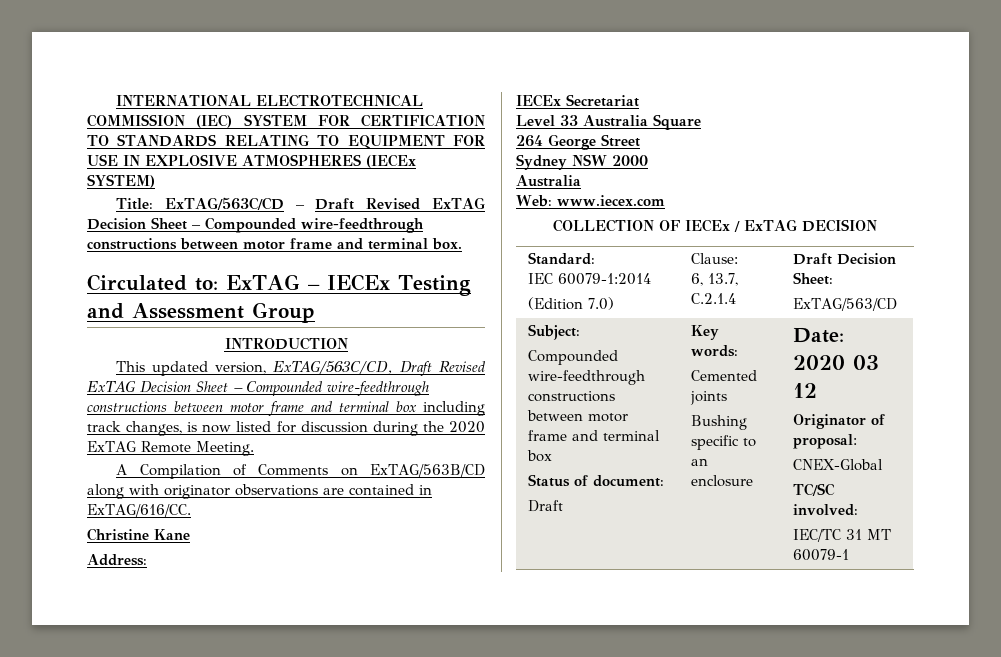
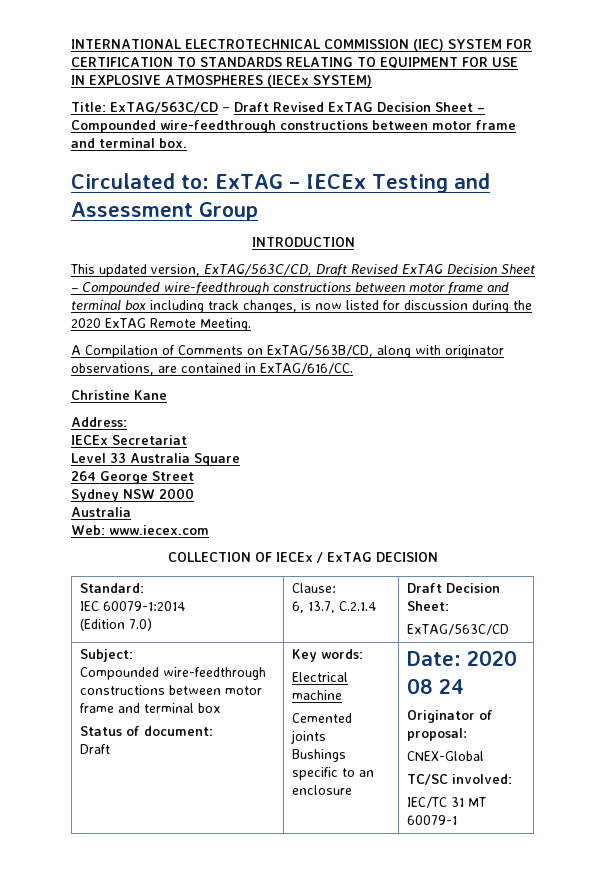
[370,464,486,477] ExTAG/563B/CD -> [267,345,373,357] ExTAG/563B/CD,
[235,484,318,496] observations -> [71,363,154,375] observations,
[792,298,897,311] ExTAG/563/CD -> [407,624,510,635] ExTAG/563C/CD
(738, 351) none -> [292,672,349,682] [292,690,343,700] // Electrical machine
[690,415,747,430] Bushing -> [292,749,347,762] Bushings
[852,355,879,370] [792,383,817,398] 03 12 -> [407,678,465,694] 08 24

